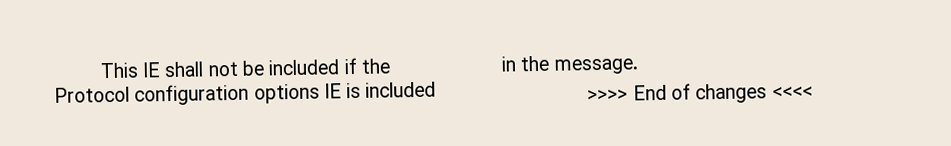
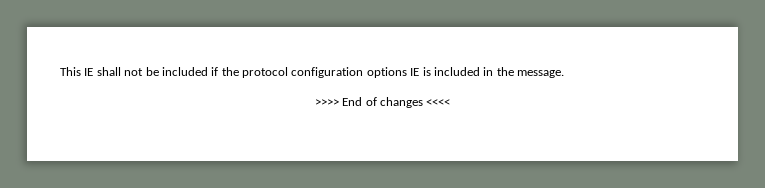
[54,86,130,103] Protocol -> [242,67,288,78] protocol

